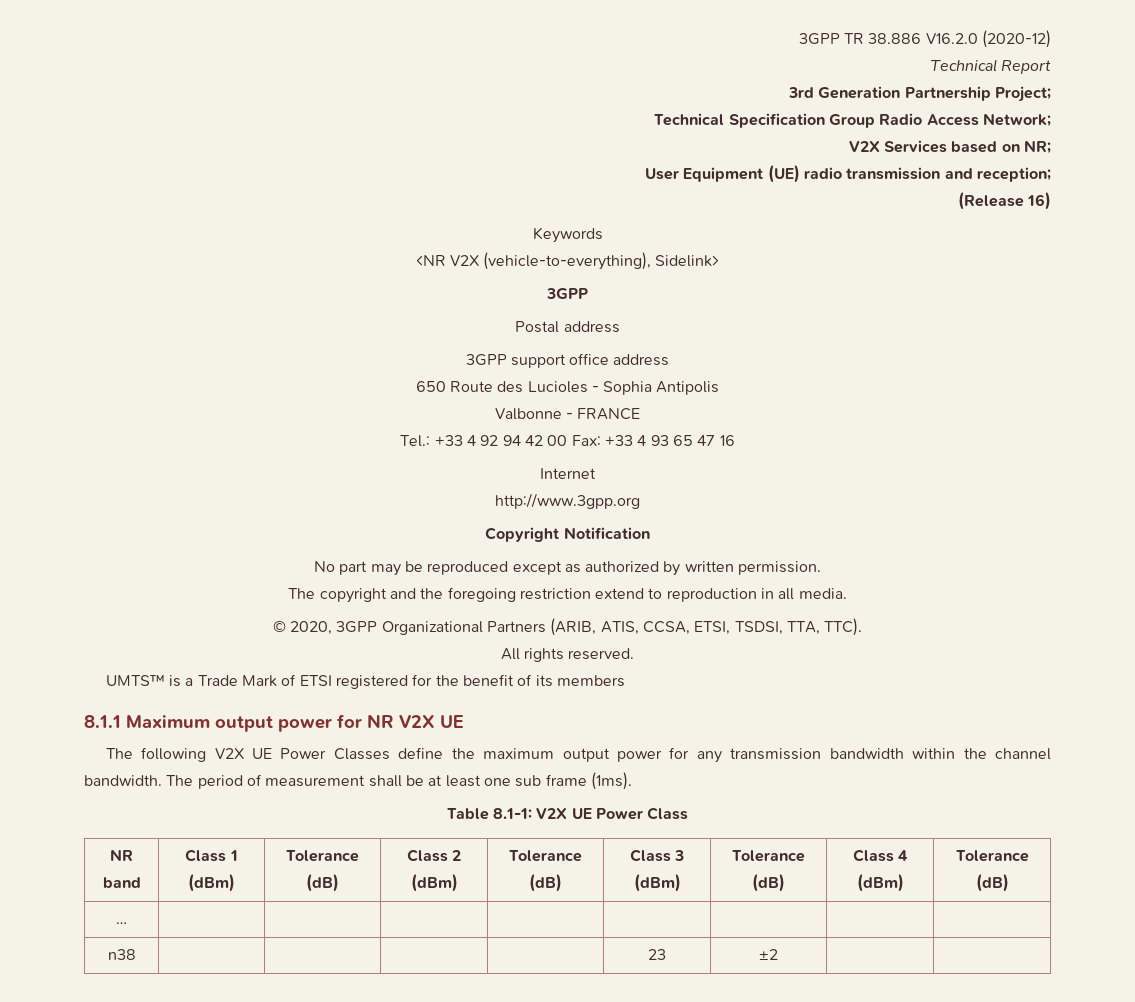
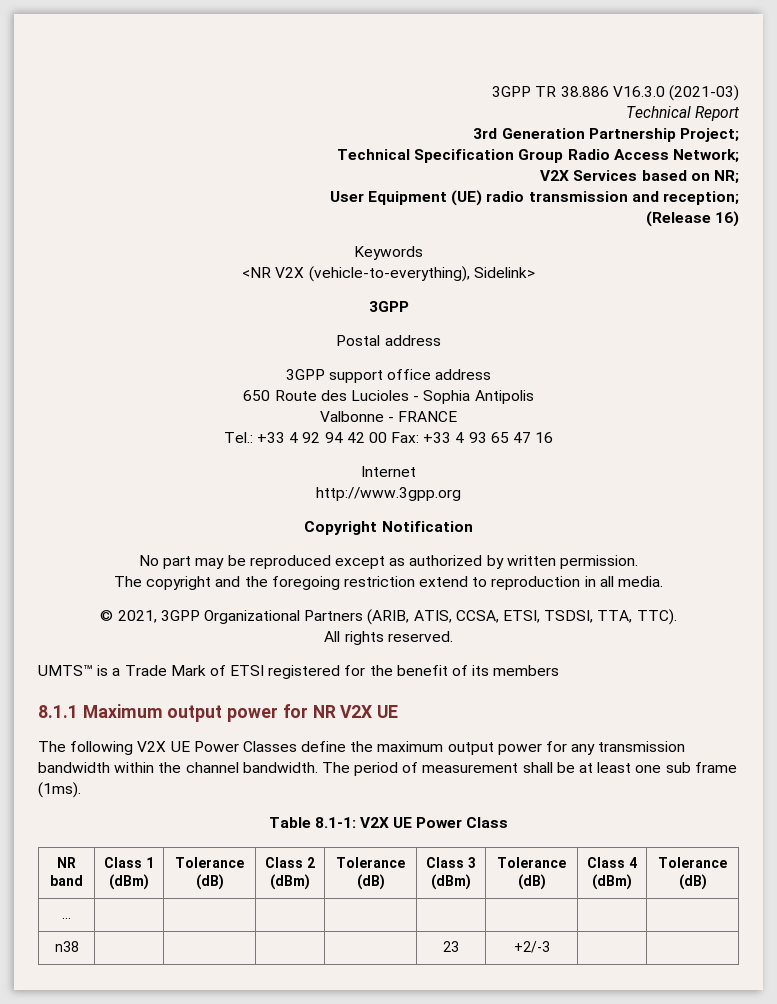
[925,30,1052,48] V16.2.0 (2020-12) -> [612,85,739,101] V16.3.0 (2021-03)
[290,621,333,635] 2020, -> [117,610,157,623] 2021,
[759,949,778,960] ±2 -> [513,941,550,953] +2/-3

